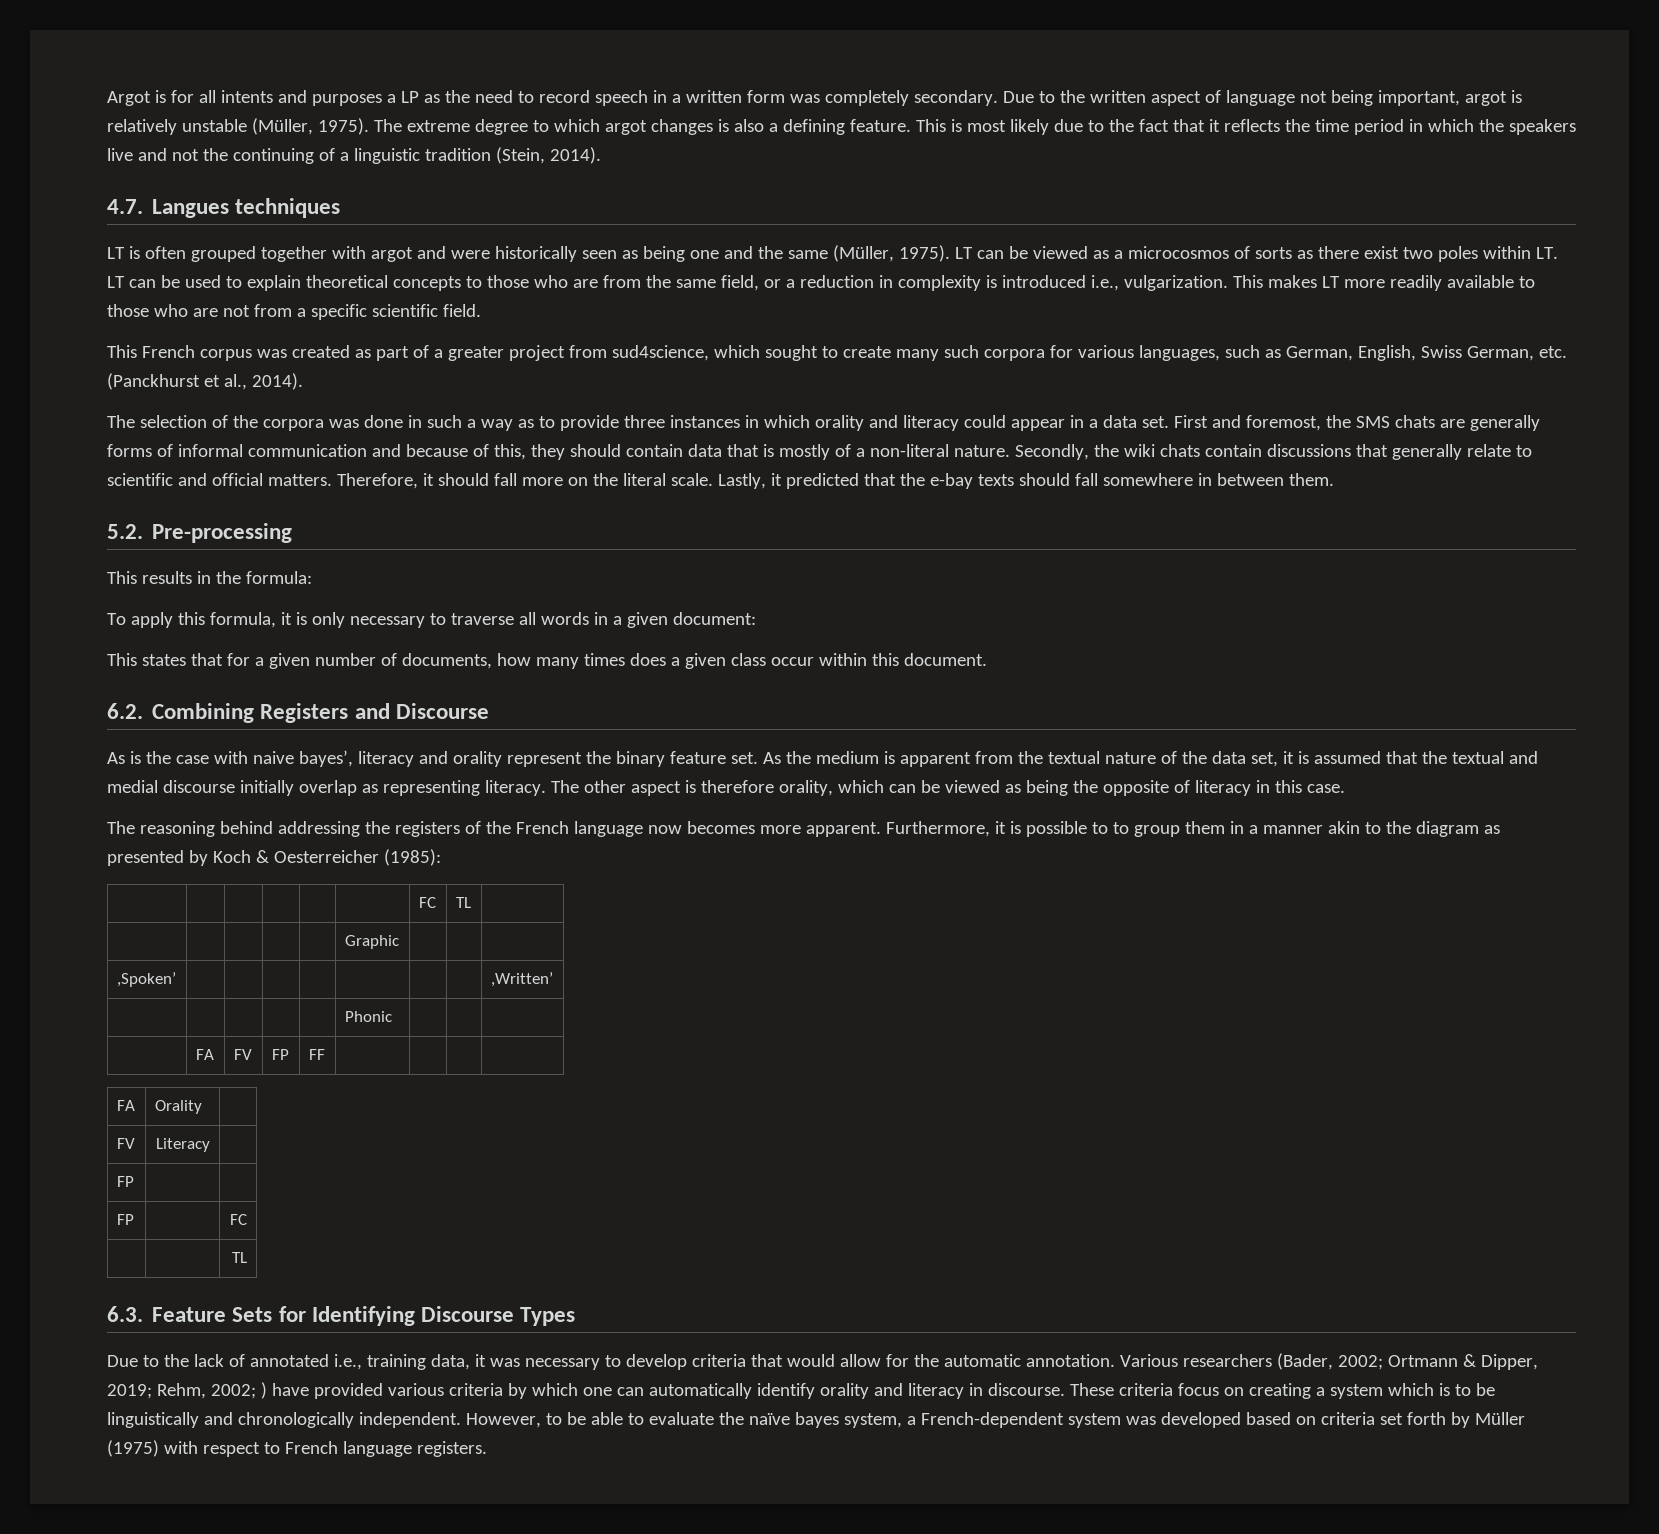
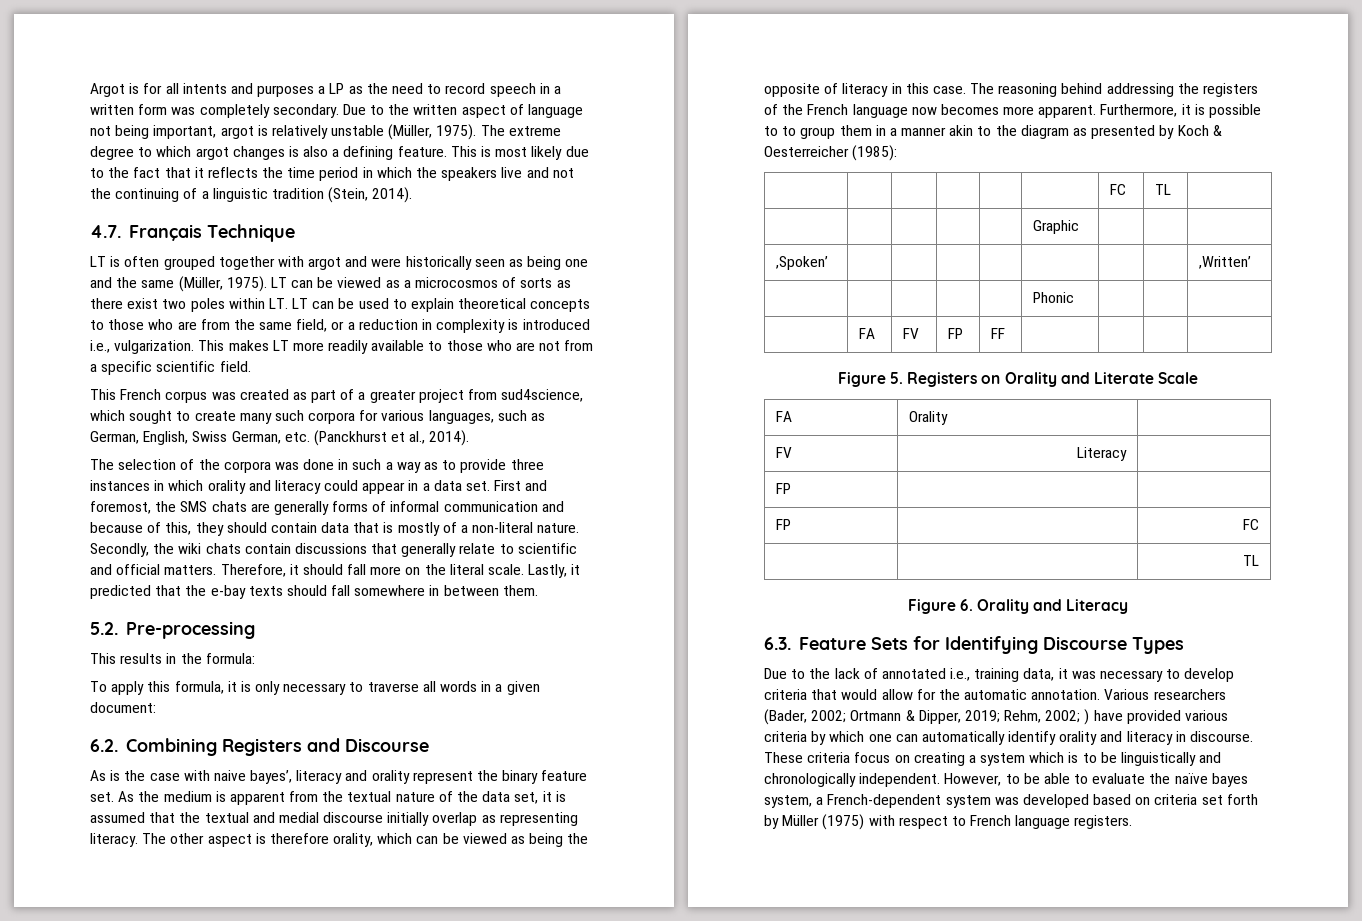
[152,198,341,218] Langues techniques -> [128,224,295,242] Français Technique
[107,653,987,669] // This states that for a given number of documents, how many times does a given class occur within this document. -> (156, 707) none
(1345, 788) // -> (966, 90) none
(325, 1054) none -> [837,372,1199,387] // Figure 5. Registers on Orality and Literate Scale
(248, 1257) none -> [907,599,1129,614] // Figure 6. Orality and Literacy

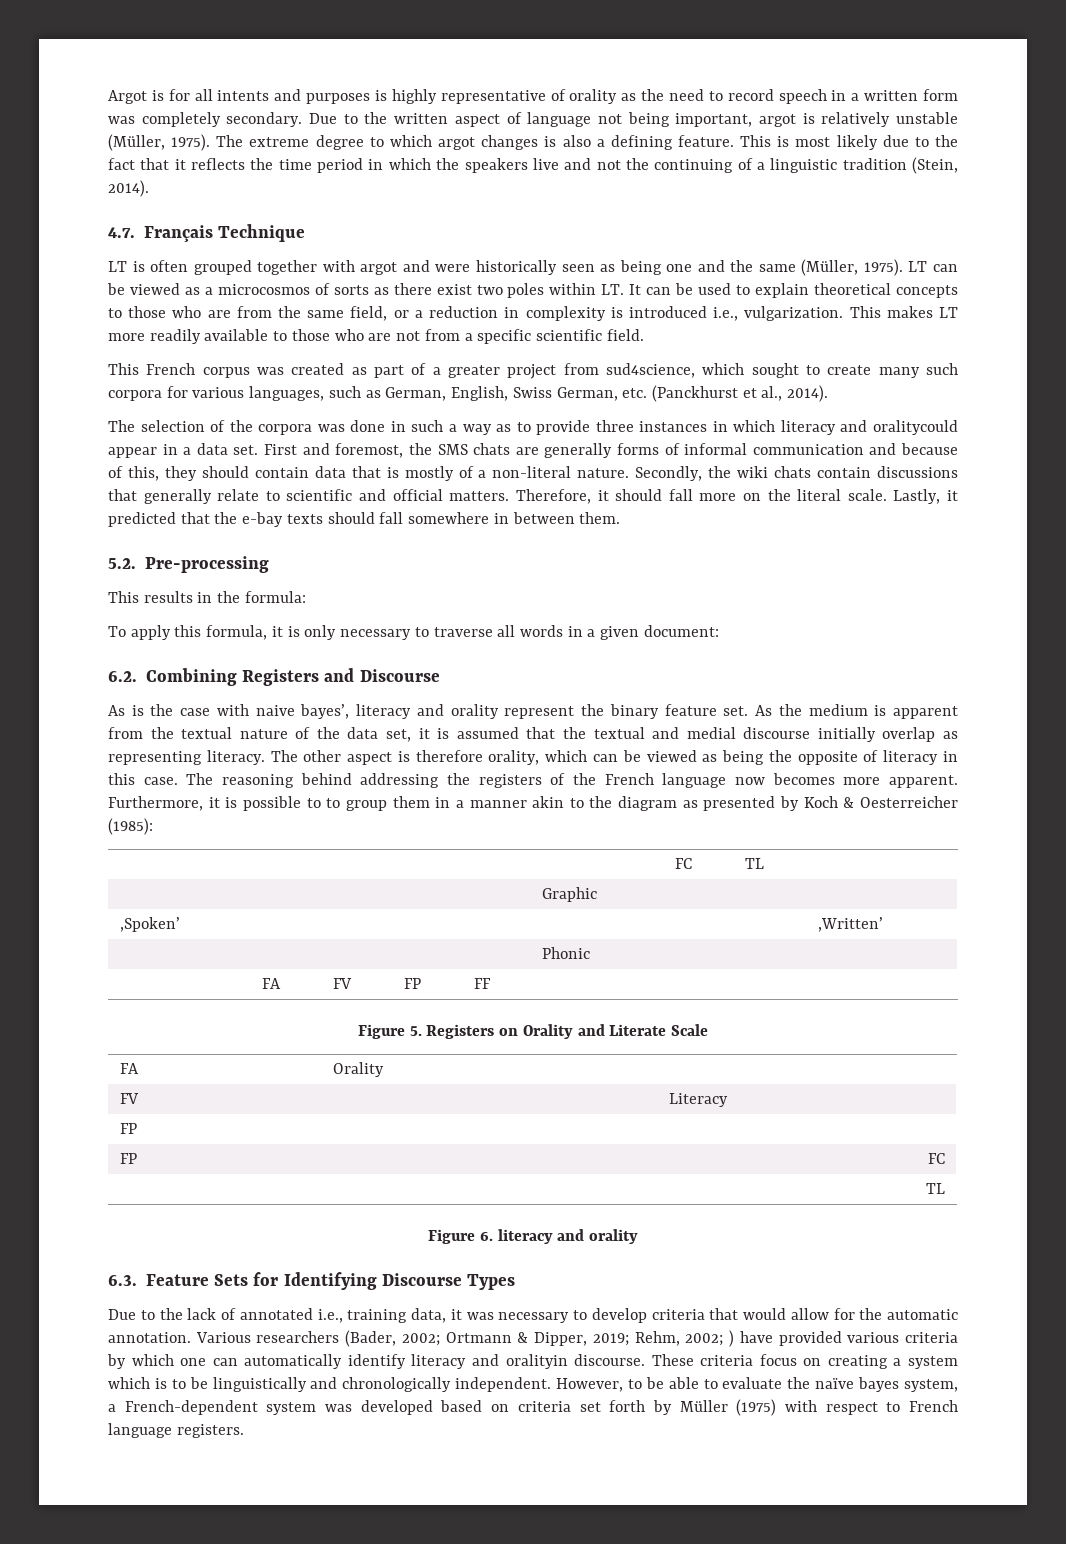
[318,83,345,94] a LP -> [375,89,618,104] is highly representative of orality
[292,298,309,309] LT -> [629,284,642,295] It
[207,480,359,494] orality and literacy could -> [780,420,958,435] literacy and oralitycould
[977,599,1129,614] Orality and Literacy -> [497,1229,638,1244] literacy and orality
[1059,731,1186,745] orality and literacy in -> [411,1354,568,1369] literacy and oralityin

